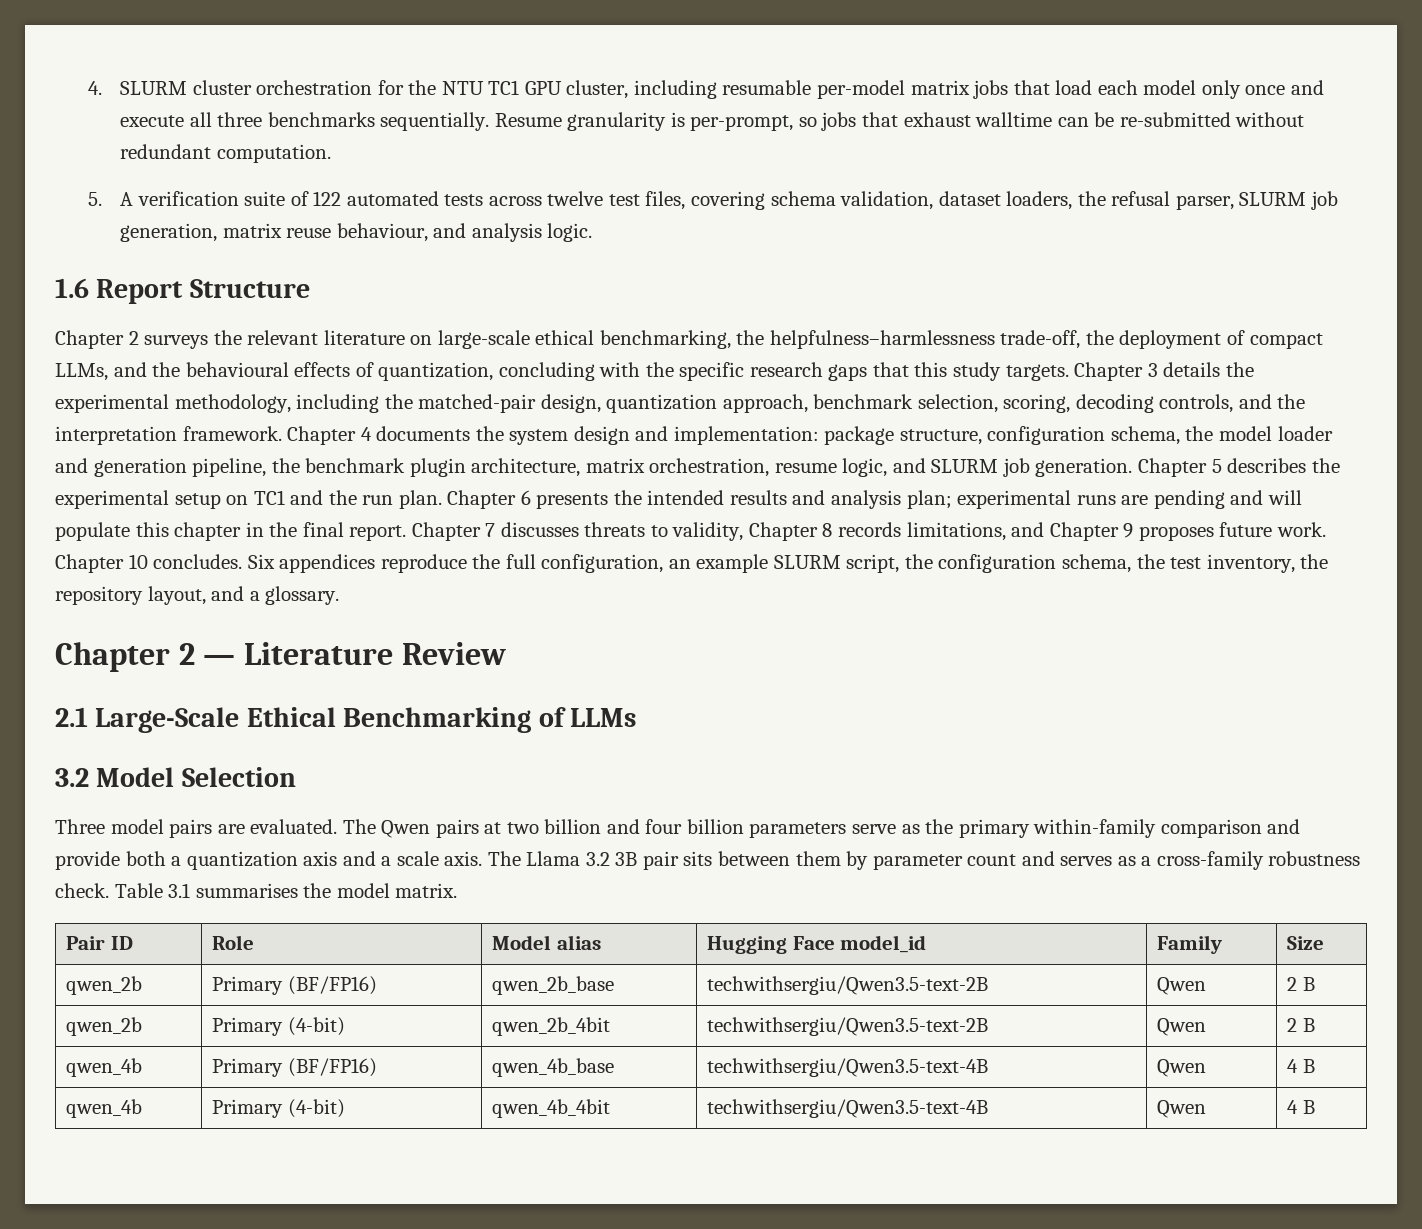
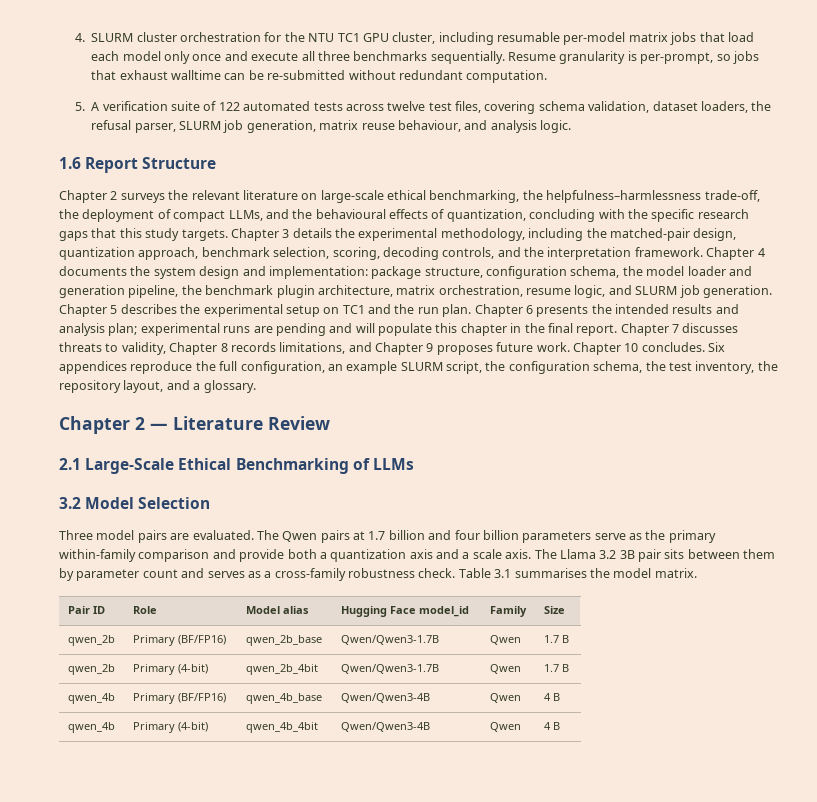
[506,822,539,834] two -> [368,531,386,540] 1.7
[707,976,989,995] [1157,977,1207,995] [1287,977,1298,991] techwithsergiu/Qwen3.5-text-2B | Qwen | 2 -> [340,635,439,645] [489,635,521,645] [543,635,559,643] Qwen/Qwen3-1.7B | Qwen | 1.7
[707,1017,989,1036] [1157,1018,1207,1036] [1287,1018,1298,1032] techwithsergiu/Qwen3.5-text-2B | Qwen | 2 -> [340,664,439,674] [489,664,521,674] [543,664,559,672] Qwen/Qwen3-1.7B | Qwen | 1.7
[707,1058,989,1077] techwithsergiu/Qwen3.5-text-4B -> [340,693,430,703] Qwen/Qwen3-4B
[707,1099,989,1118] techwithsergiu/Qwen3.5-text-4B -> [340,722,430,732] Qwen/Qwen3-4B

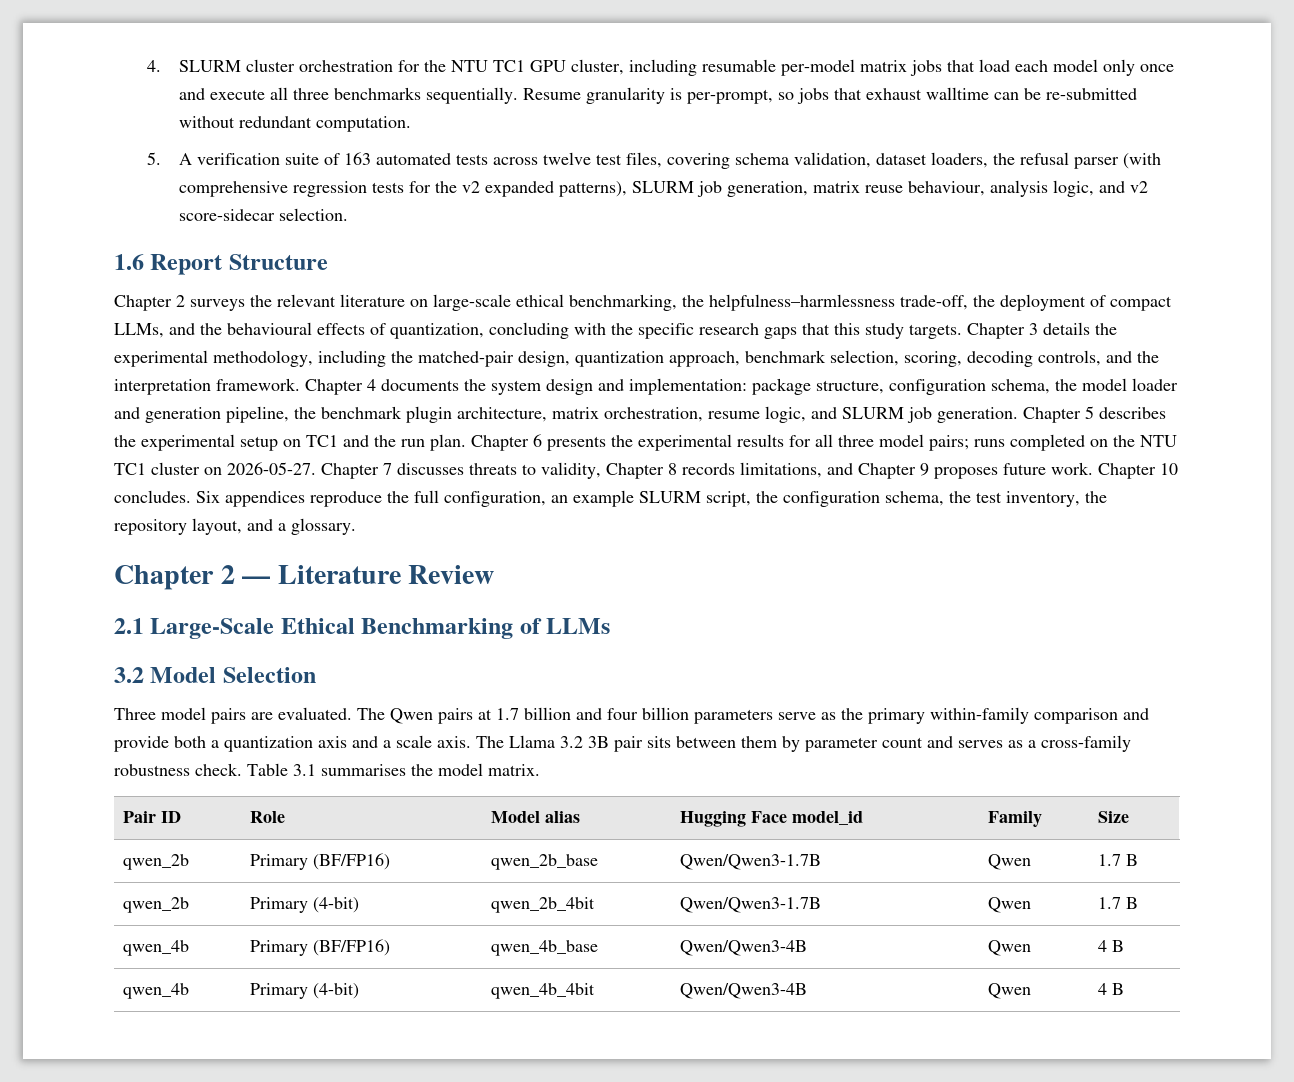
[218,102,240,111] 122 -> [344,152,372,165] 163
[134,123,176,133] parser, -> [1074,153,1162,169] [179,181,628,197] parser (with comprehensive regression tests for the v2 expanded patterns),
[464,120,572,133] and analysis logic. -> [990,180,1149,197] [179,208,349,221] analysis logic, and v2 score-sidecar selection.
[615,304,739,314] [59,323,618,336] intended results and analysis plan; experimental runs are pending and will populate this chapter in the final report. -> [638,434,1177,451] [114,462,316,475] experimental results for all three model pairs; runs completed on the NTU TC1 cluster on 2026-05-27.

